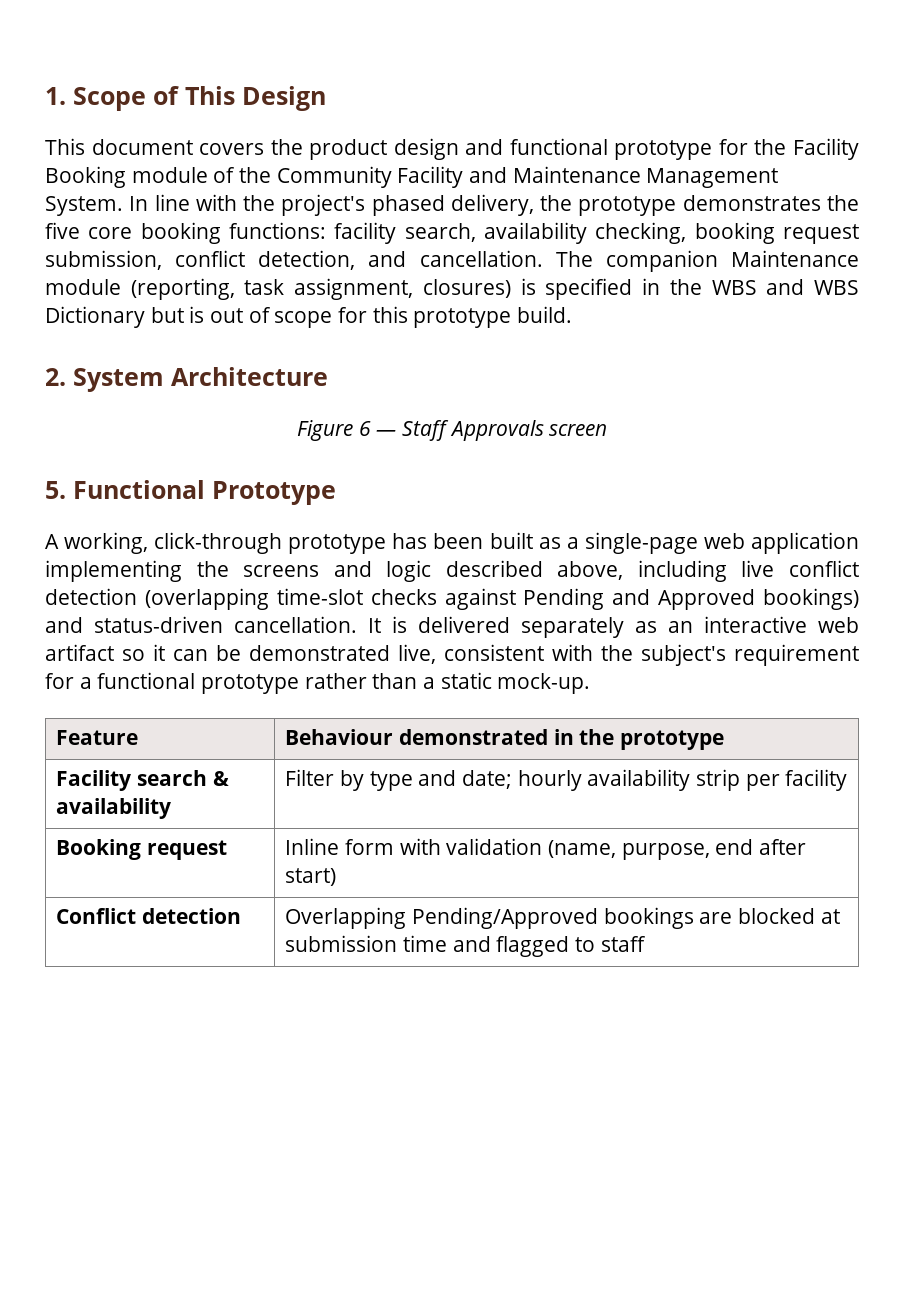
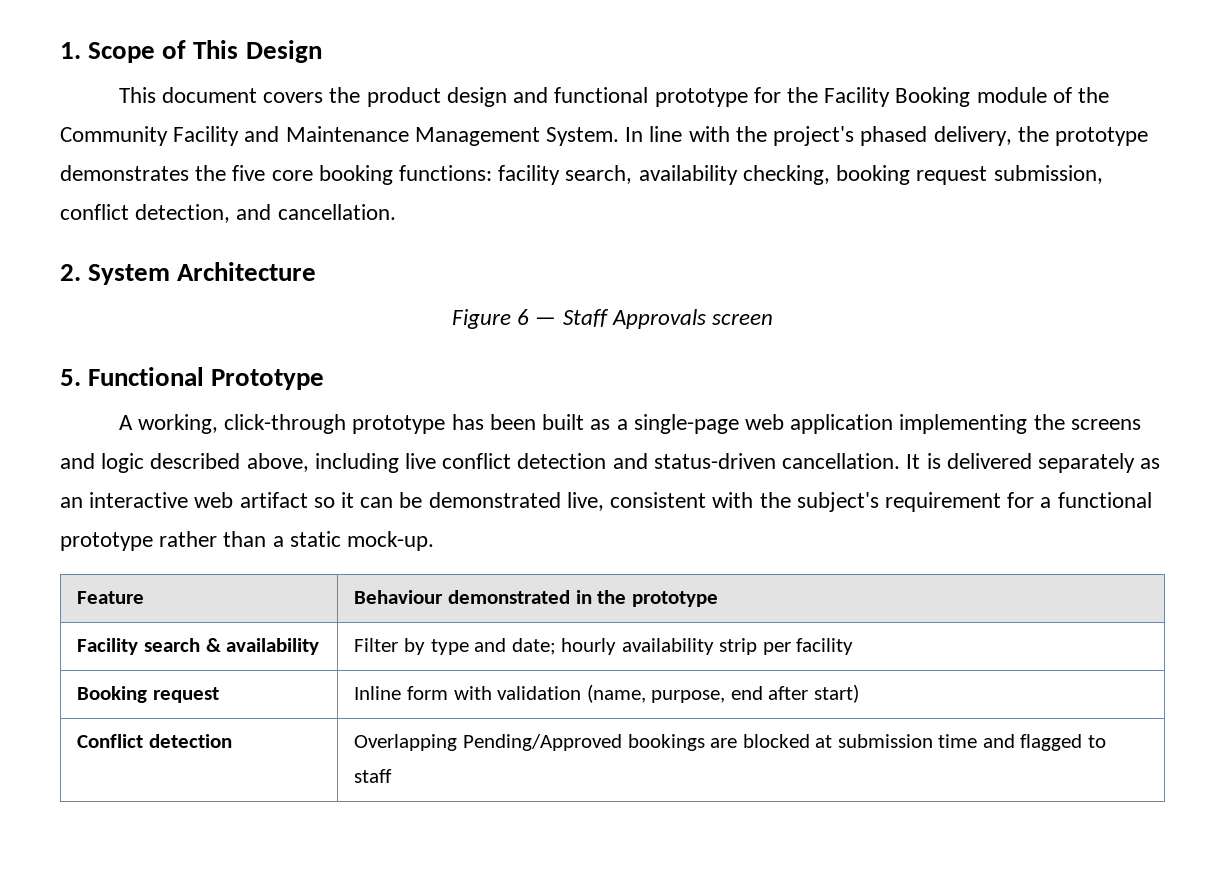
[555,250,859,272] [45,278,860,300] [45,306,573,328] The companion Maintenance module (reporting, task assignment, closures) is specified in the WBS and WBS Dictionary but is out of scope for this prototype build. -> (396, 212) none
[144,588,859,610] (overlapping time-slot checks against Pending and Approved bookings) -> (607, 461) none

